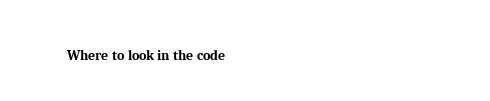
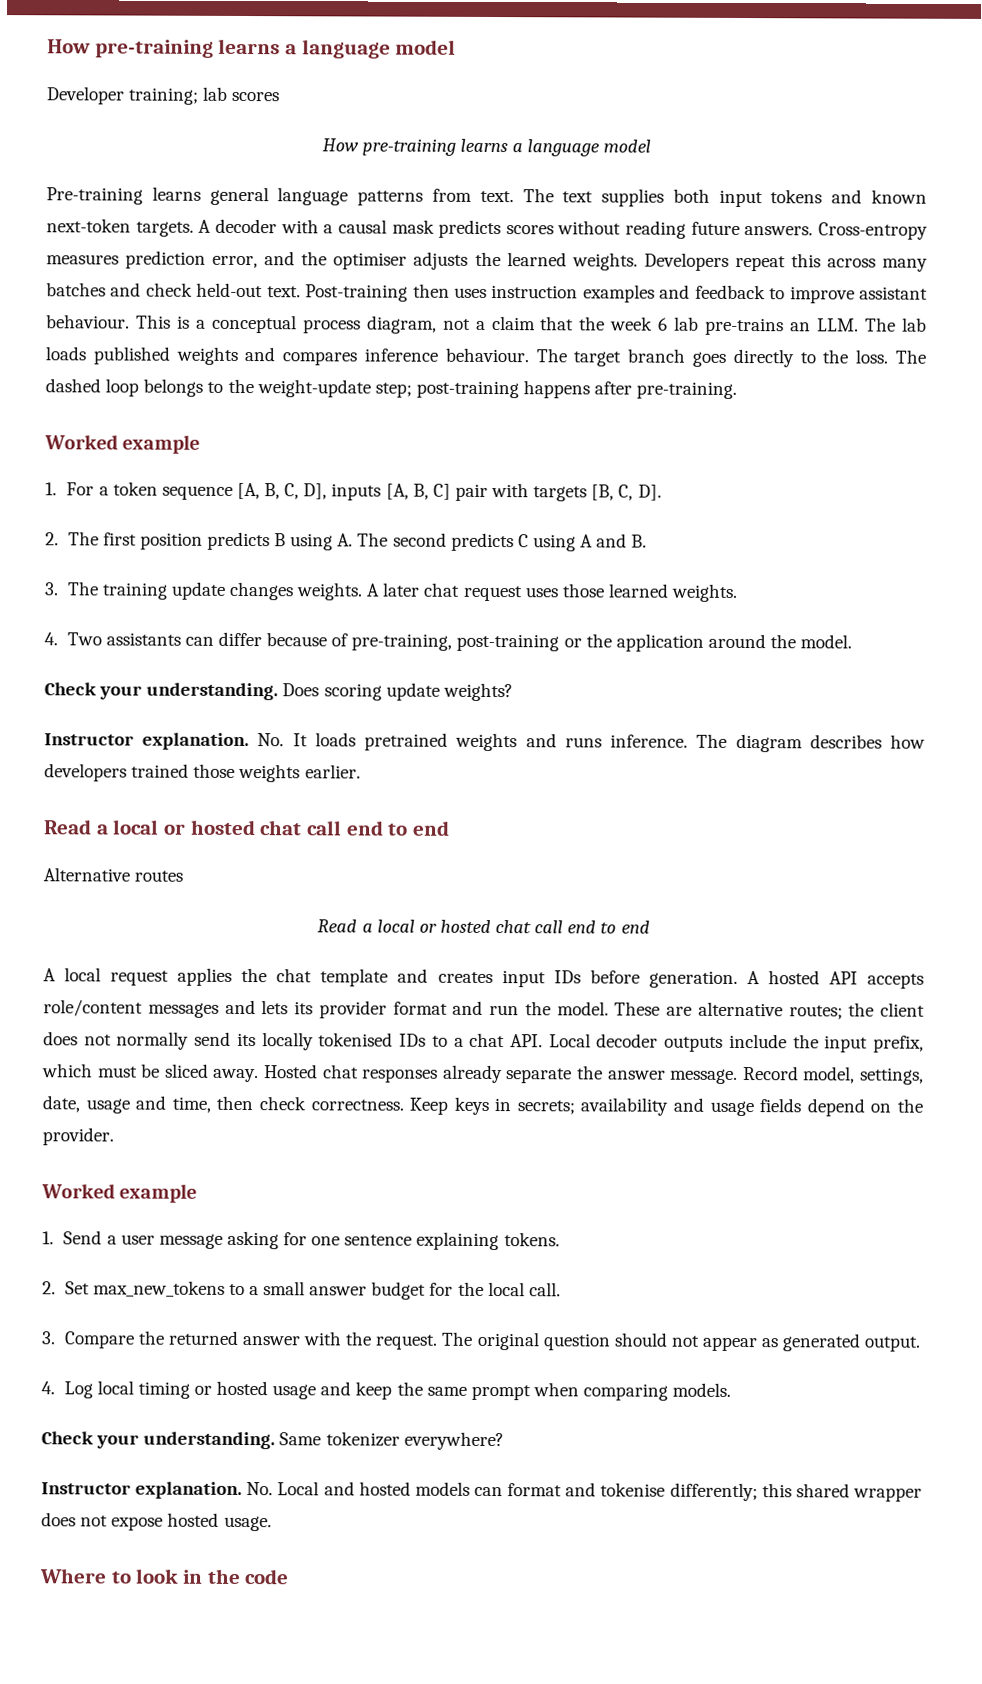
(66, 54) none -> [47,38,457,59] [46,86,281,105] [321,138,652,157] [46,186,928,208] [46,218,928,240] [46,250,928,272] [46,282,929,304] [46,314,927,336] [45,346,926,368] [45,378,738,399] [44,434,201,454] [45,481,662,502] [45,531,648,552] [44,581,739,602] [44,631,853,652] [44,682,513,702] [44,732,926,753] [44,763,361,783] [44,819,451,836] [43,867,184,882] [317,919,650,934] [43,967,924,989] [43,999,925,1020] [43,1031,924,1053] [42,1063,925,1085] [42,1095,924,1117] [42,1127,114,1146] [41,1183,198,1203] [42,1230,560,1251] [42,1280,561,1300] [41,1330,922,1352] [41,1380,732,1401] [41,1431,504,1451] [41,1481,922,1502] [41,1512,272,1532] How pre-training learns a language model // Developer training; lab scores // How pre-training learns a language model // Pre-training learns general language patterns from text. The text supplies both input tokens and known next-token targets. A decoder with a causal mask predicts scores without reading future answers. Cross-entropy measures prediction error, and the optimiser adjusts the learned weights. Developers repeat this across many batches and check held-out text. Post-training then uses instruction examples and feedback to improve assistant behaviour. This is a conceptual process diagram, not a claim that the week 6 lab pre-trains an LLM. The lab loads published weights and compares inference behaviour. The target branch goes directly to the loss. The dashed loop belongs to the weight-update step; post-training happens after pre-training. // Worked example // 1. For a token sequence [A, B, C, D], inputs [A, B, C] pair with targets [B, C, D]. // 2. The first position predicts B using A. The second predicts C using A and B. // 3. The training update changes weights. A later chat request uses those learned weights. // 4. Two assistants can differ because of pre-training, post-training or the application around the model. // Check your understanding. Does scoring update weights? // Instructor explanation. No. It loads pretrained weights and runs inference. The diagram describes how developers trained those weights earlier. // Read a local or hosted chat call end to end // Alternative routes // Read a local or hosted chat call end to end // A local request applies the chat template and creates input IDs before generation. A hosted API accepts role/content messages and lets its provider format and run the model. These are alternative routes; the client does not normally send its locally tokenised IDs to a chat API. Local decoder outputs include the input prefix, which must be sliced away. Hosted chat responses already separate the answer message. Record model, settings, date, usage and time, then check correctness. Keep keys in secrets; availability and usage fields depend on the provider. // Worked example // 1. Send a user message asking for one sentence explaining tokens. // 2. Set max_new_tokens to a small answer budget for the local call. // 3. Compare the returned answer with the request. The original question should not appear as generated output. // 4. Log local timing or hosted usage and keep the same prompt when comparing models. // Check your understanding. Same tokenizer everywhere? // Instructor explanation. No. Local and hosted models can format and tokenise differently; this shared wrapper does not expose hosted usage. //

